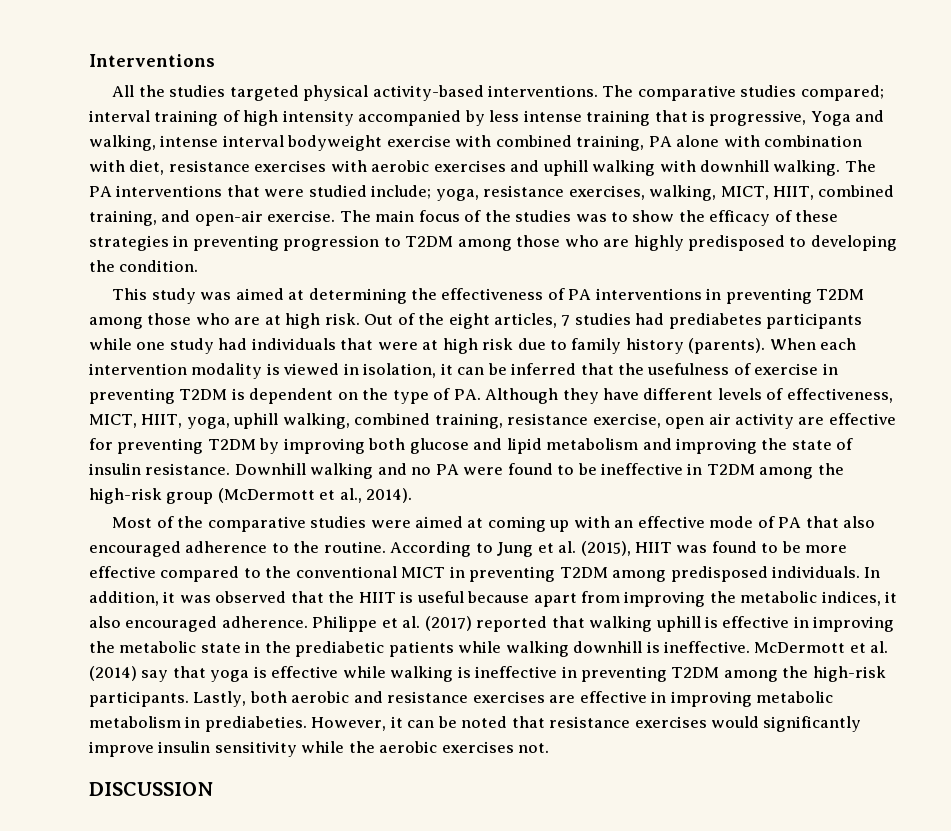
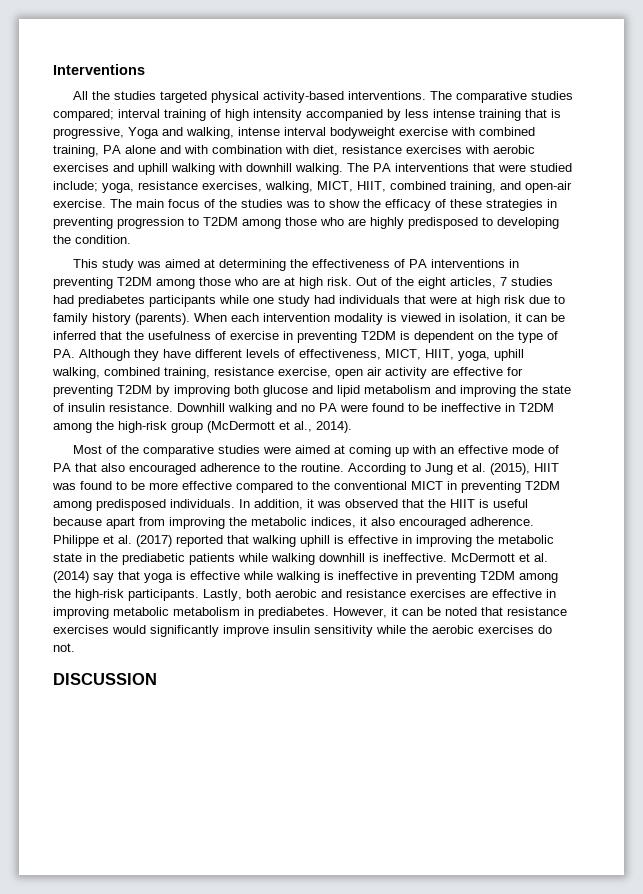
(720, 141) none -> [160,145,181,154] and
[204,716,307,732] prediabeties. -> [258,607,329,619] prediabetes.
(514, 747) none -> [538,625,552,634] do

